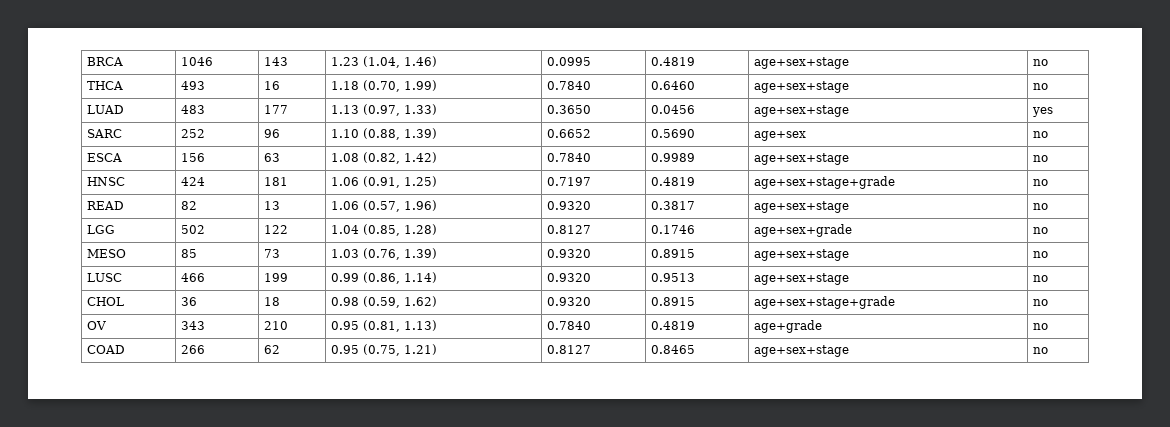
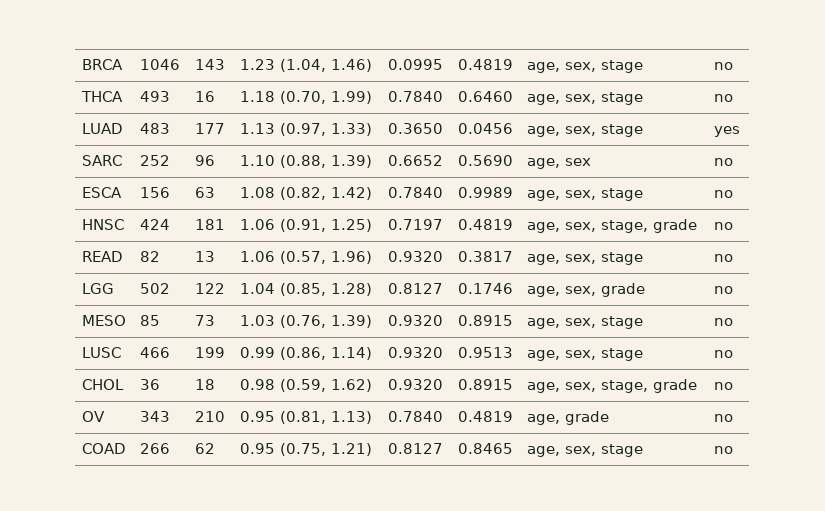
[754,57,850,69] age+sex+stage -> [526,60,643,73] age, sex, stage
[754,81,850,93] age+sex+stage -> [526,92,643,105] age, sex, stage
[754,105,850,117] age+sex+stage -> [526,124,643,137] age, sex, stage
[754,131,807,141] age+sex -> [526,158,591,169] age, sex
[754,153,850,165] age+sex+stage -> [526,188,643,201] age, sex, stage
[754,176,896,189] age+sex+stage+grade -> [526,219,697,233] age, sex, stage, grade
[754,201,850,213] age+sex+stage -> [526,252,643,265] age, sex, stage
[754,224,853,237] age+sex+grade -> [526,283,645,297] age, sex, grade
[754,249,850,261] age+sex+stage -> [526,316,643,329] age, sex, stage
[754,273,850,285] age+sex+stage -> [526,348,643,361] age, sex, stage
[754,296,896,309] age+sex+stage+grade -> [526,379,697,393] age, sex, stage, grade
[754,320,823,333] age+grade -> [526,411,609,425] age, grade
[754,345,850,357] age+sex+stage -> [526,444,643,457] age, sex, stage

